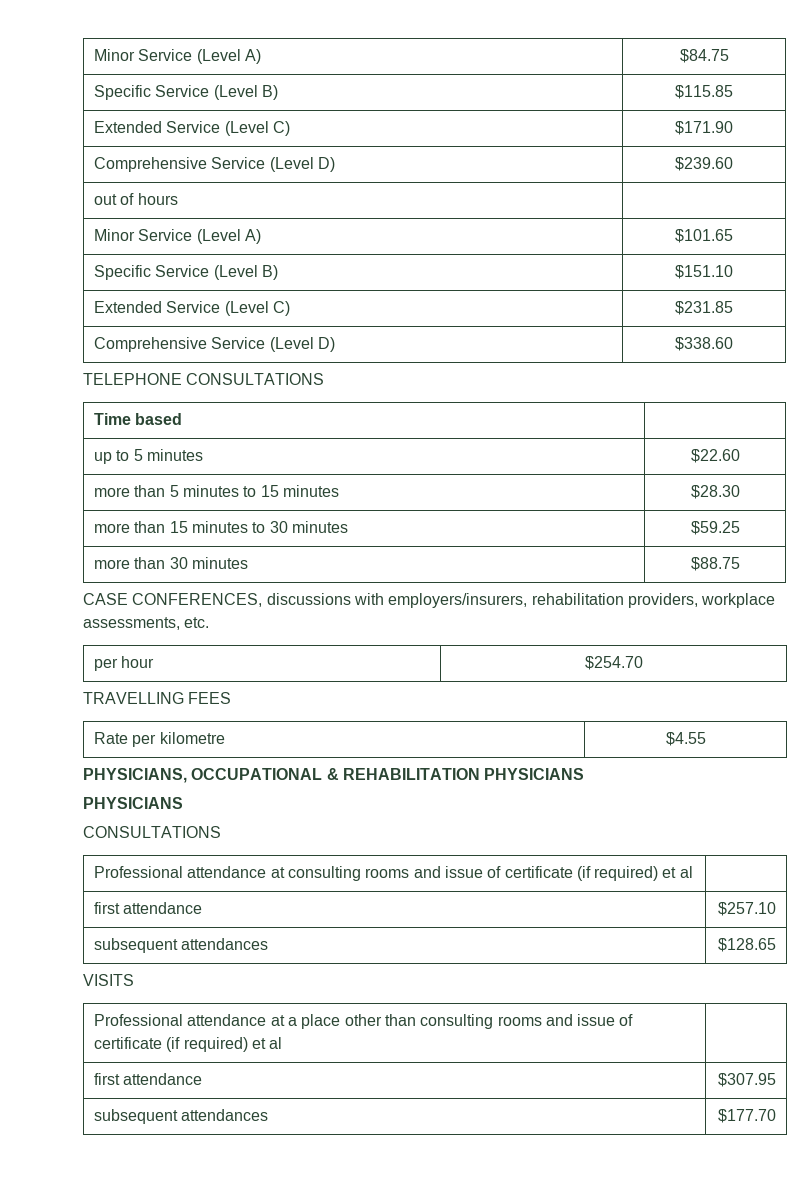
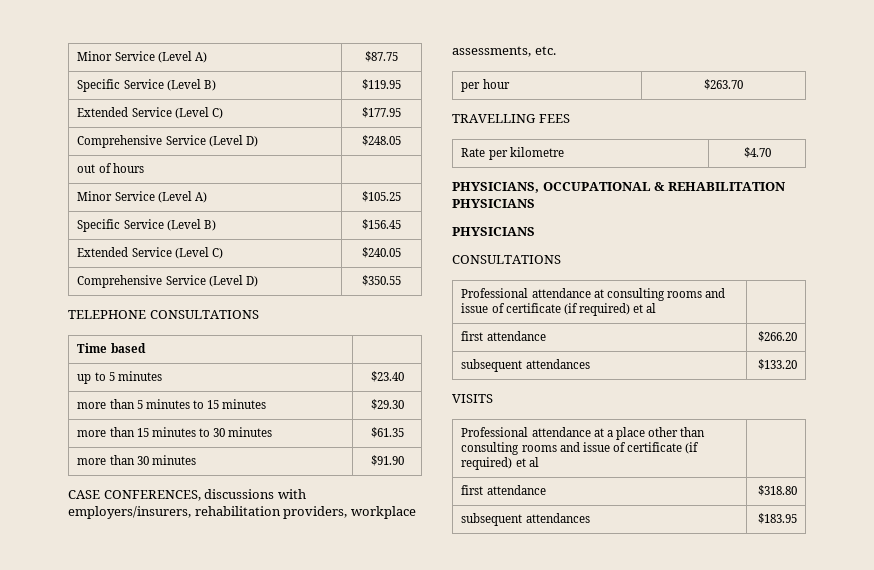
[93,49,261,64] [679,49,729,63] [93,85,278,100] [675,85,733,99] [93,121,290,136] [675,121,733,135] [93,157,335,172] [675,157,733,171] Minor Service (Level A) | $84.75 // Specific Service (Level B) | $115.85 // Extended Service (Level C) | $171.90 // Comprehensive Service (Level D) | $239.60 -> [77,51,207,63] [365,51,398,62] [77,79,216,92] [362,79,401,90] [77,107,223,119] [362,107,401,118] [77,135,258,148] [362,135,401,146] Minor Service (Level A) | $87.75 // Specific Service (Level B) | $119.95 // Extended Service (Level C) | $177.95 // Comprehensive Service (Level D) | $248.05
[675,229,733,243] [93,265,278,280] [675,265,733,279] [93,301,290,316] [675,301,733,315] [93,337,335,352] [675,337,733,351] $101.65 // Specific Service (Level B) | $151.10 // Extended Service (Level C) | $231.85 // Comprehensive Service (Level D) | $338.60 -> [362,191,401,202] [77,219,216,232] [362,219,401,230] [77,247,223,259] [362,247,401,258] [77,275,258,288] [362,275,401,286] $105.25 // Specific Service (Level B) | $156.45 // Extended Service (Level C) | $240.05 // Comprehensive Service (Level D) | $350.55
[690,449,740,463] $22.60 -> [370,371,404,382] $23.40
[690,485,740,499] $28.30 -> [370,399,404,410] $29.30
[690,521,740,535] $59.25 -> [370,427,404,438] $61.35
[690,557,740,571] $88.75 -> [370,455,404,466] $91.90
[584,656,643,670] $254.70 -> [704,79,743,90] $263.70
[665,732,706,746] $4.55 -> [743,147,771,158] $4.70
[718,902,777,916] [93,938,269,953] [718,938,777,952] $257.10 // subsequent attendances | $128.65 -> [757,331,797,342] [461,359,590,372] [757,359,797,370] $266.20 // subsequent attendances | $133.20
[718,1073,777,1087] [93,1109,269,1124] [718,1109,777,1123] $307.95 // subsequent attendances | $177.70 -> [757,485,797,496] [461,513,590,526] [757,513,797,524] $318.80 // subsequent attendances | $183.95

